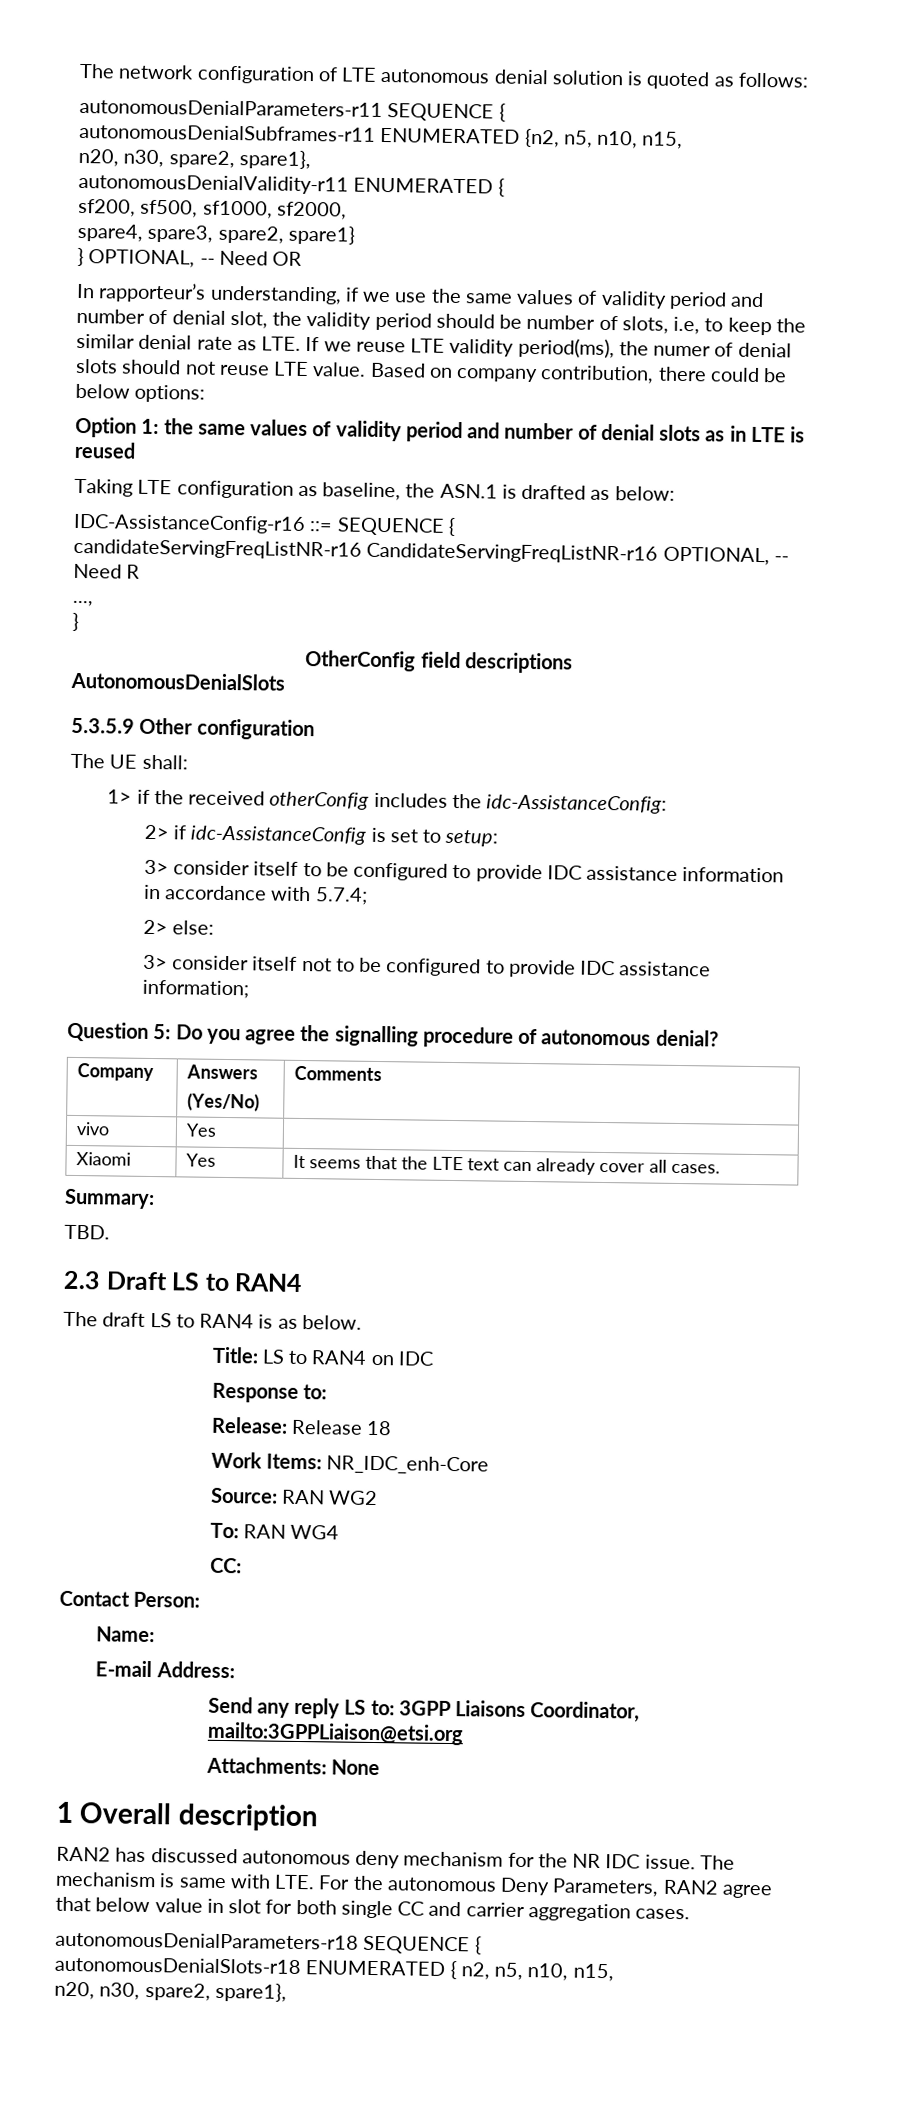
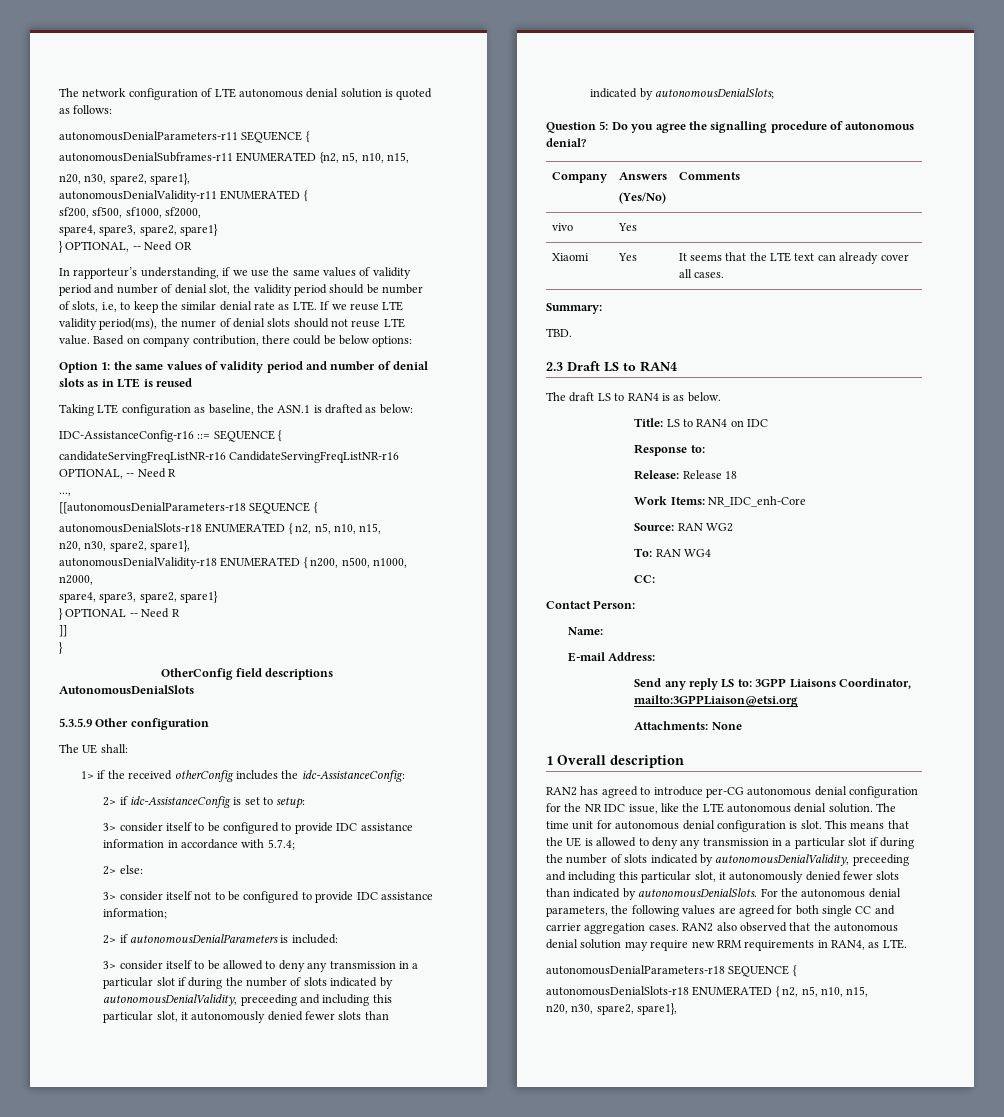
(93, 603) none -> [59,502,318,514] [59,523,382,535] [59,540,191,552] [59,557,407,569] [59,575,93,585] [59,591,219,603] [59,608,180,620] [59,625,67,637] // [[autonomousDenialParameters-r18 SEQUENCE { // autonomousDenialSlots-r18 ENUMERATED { n2, n5, n10, n15, // n20, n30, spare2, spare1}, // autonomousDenialValidity-r18 ENUMERATED { n200, n500, n1000, n2000, // spare4, spare3, spare2, spare1} // } OPTIONAL -- Need R // ]]
(249, 989) none -> [103,934,338,944] [103,960,419,972] [103,977,393,989] [103,994,392,1006] [103,1011,389,1023] [590,88,774,100] // 2> if autonomousDenialParameters is included: // 3> consider itself to be allowed to deny any transmission in a particular slot if during the number of slots indicated by autonomousDenialValidity, preceeding and including this particular slot, it autonomously denied fewer slots than indicated by autonomousDenialSlots;
[150,1848,735,1870] [55,1871,772,1899] [55,1896,262,1914] discussed autonomous deny mechanism for the NR IDC issue. The mechanism is same with LTE. For the autonomous Deny Parameters, RAN2 agree that below value in slot -> [601,786,918,798] [546,803,897,814] [546,820,909,832] [546,837,914,849] [546,854,909,866] [546,871,900,883] [546,888,901,900] [546,905,775,917] agreed to introduce per-CG autonomous denial configuration for the NR IDC issue, like the LTE autonomous denial solution. The time unit for autonomous denial configuration is slot. This means that the UE is allowed to deny any transmission in a particular slot if during the number of slots indicated by autonomousDenialValidity, preceeding and including this particular slot, it autonomously denied fewer slots than indicated by autonomousDenialSlots. For the autonomous denial parameters, the following values are agreed
(691, 1914) none -> [682,922,898,932] [546,939,907,951] RAN2 also observed that the autonomous denial solution may require new RRM requirements in RAN4, as LTE.

